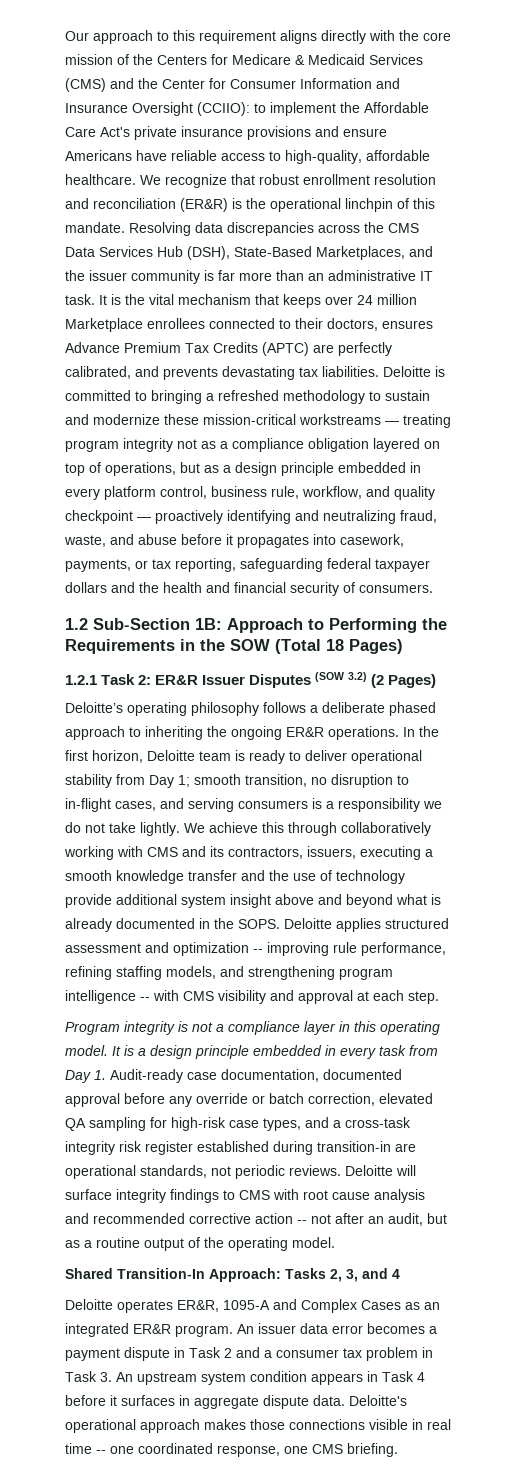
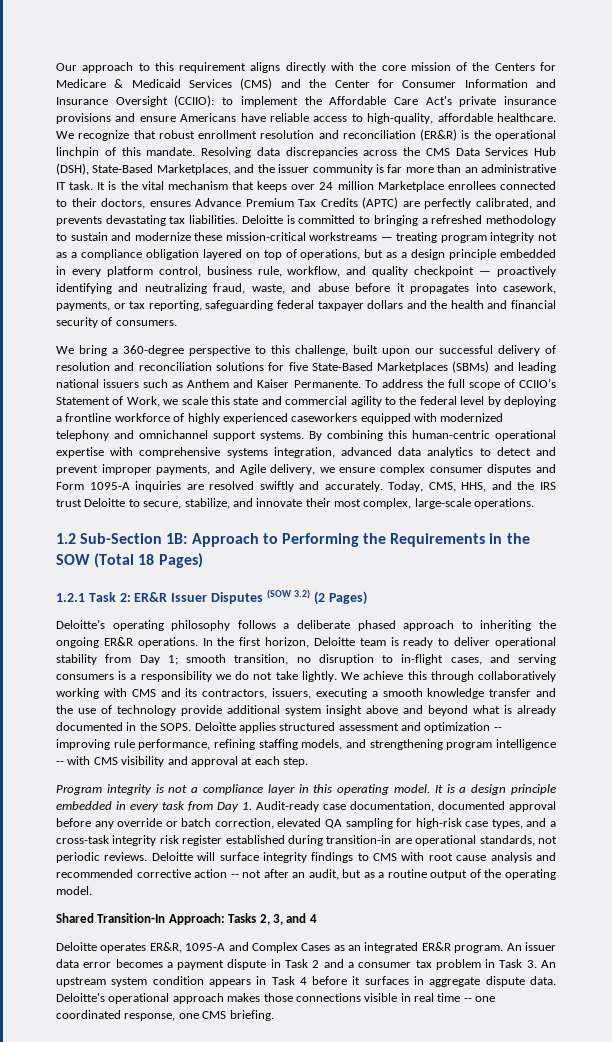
(433, 588) none -> [56,345,556,356] [56,361,557,373] [56,378,556,390] [56,396,556,407] [56,413,504,424] [56,430,556,441] [56,447,556,458] [56,464,556,475] [56,481,557,492] [56,498,535,509] // We bring a 360-degree perspective to this challenge, built upon our successful delivery of resolution and reconciliation solutions for five State-Based Marketplaces (SBMs) and leading national issuers such as Anthem and Kaiser Permanente. To address the full scope of CCIIO’s Statement of Work, we scale this state and commercial agility to the federal level by deploying a frontline workforce of highly experienced caseworkers equipped with modernized telephony and omnichannel support systems. By combining this human-centric operational expertise with comprehensive systems integration, advanced data analytics to detect and prevent improper payments, and Agile delivery, we ensure complex consumer disputes and Form 1095-A inquiries are resolved swiftly and accurately. Today, CMS, HHS, and the IRS trust Deloitte to secure, stabilize, and innovate their most complex, large-scale operations.

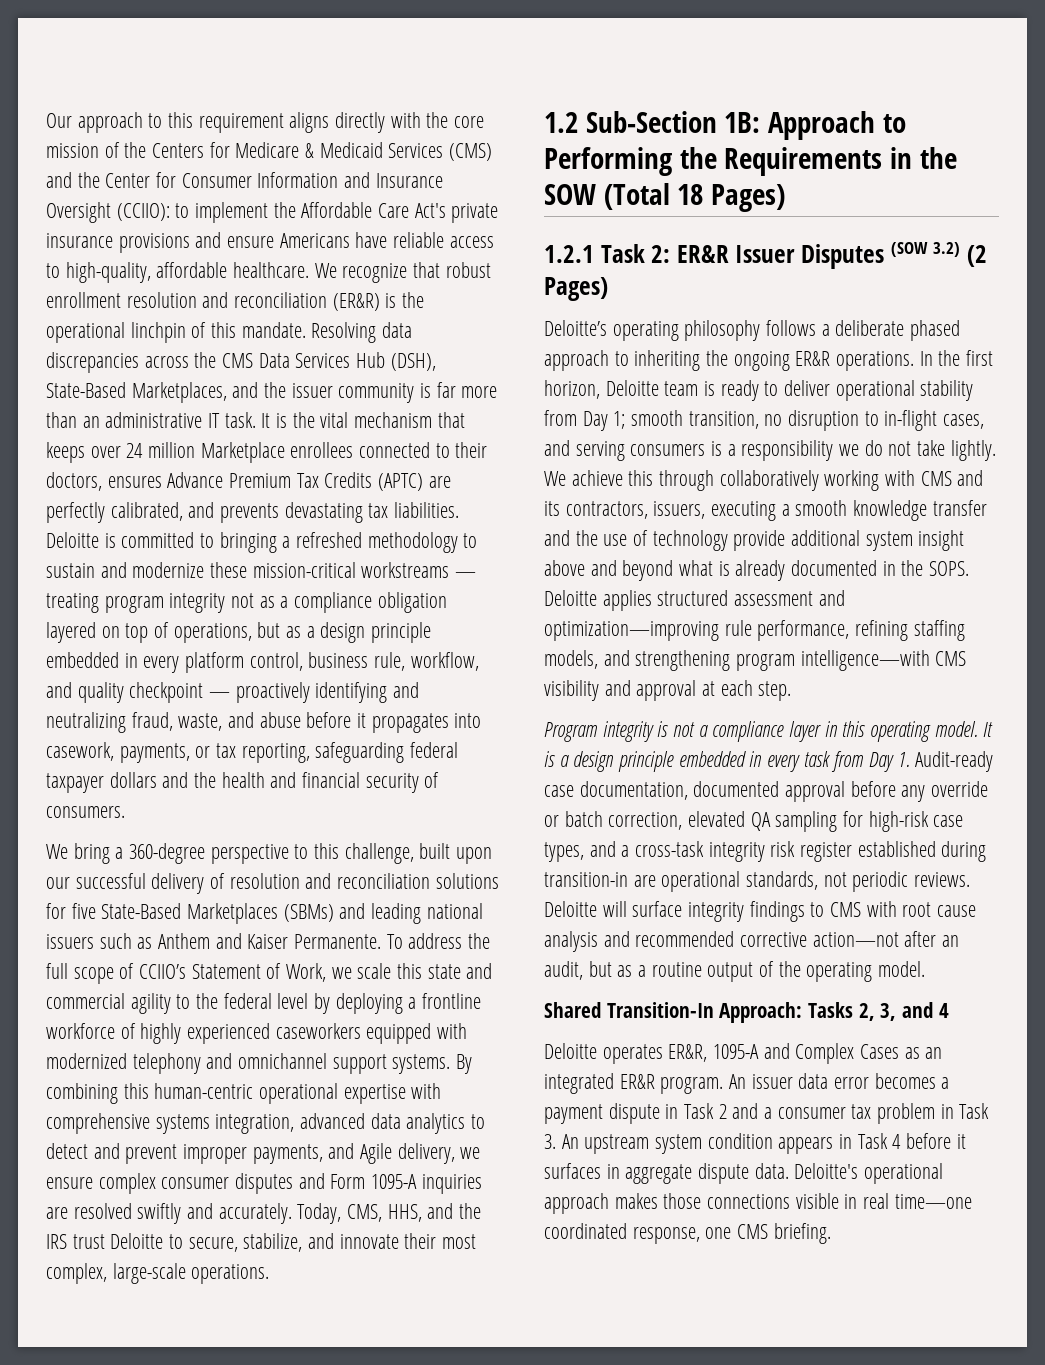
[424,722,502,733] [56,739,110,750] optimization -- improving -> [544,621,719,641] optimization—improving
[496,739,556,750] [56,756,91,765] intelligence -- with -> [800,650,930,671] intelligence—with
[194,869,262,878] action -- not -> [812,932,899,947] action—not
[437,993,496,1002] time -- one -> [894,1194,972,1209] time—one

